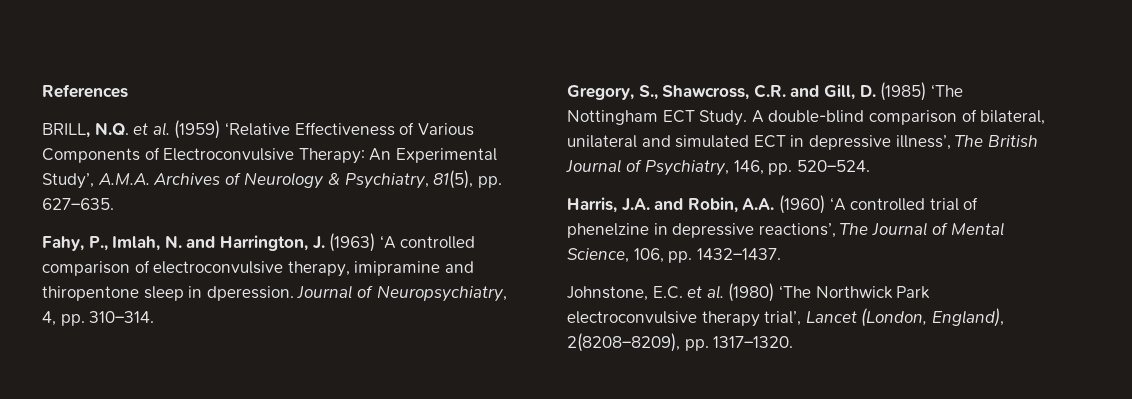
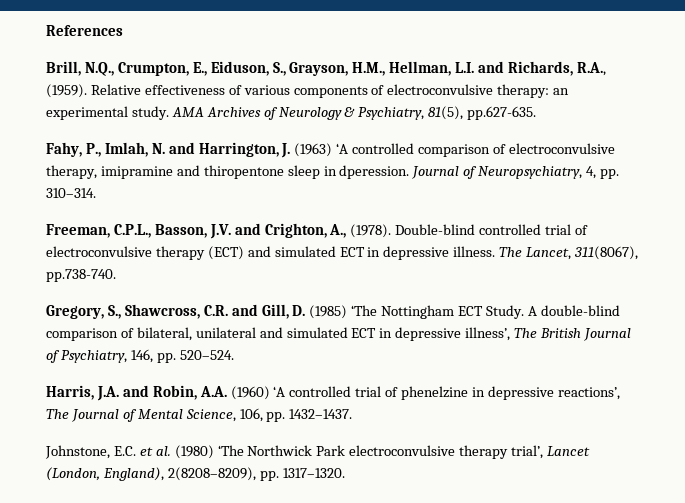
[42,120,474,139] [42,147,497,164] [42,173,150,189] BRILL, N.Q. et al. (1959) ‘Relative Effectiveness of Various Components of Electroconvulsive Therapy: An Experimental Study’, A.M.A. -> [46,61,606,76] [46,84,570,98] [46,106,204,120] Brill, N.Q., Crumpton, E., Eiduson, S., Grayson, H.M., Hellman, L.I. and Richards, R.A., (1959). Relative effectiveness of various components of electroconvulsive therapy: an experimental study. AMA
[477,176,502,188] [42,198,114,210] pp. 627–635. -> [467,106,537,120] pp.627-635.
(155, 317) none -> [46,223,589,239] [46,246,639,260] [46,269,116,282] // Freeman, C.P.L., Basson, J.V. and Crighton, A., (1978). Double-blind controlled trial of electroconvulsive therapy (ECT) and simulated ECT in depressive illness. The Lancet, 311(8067), pp.738-740.

